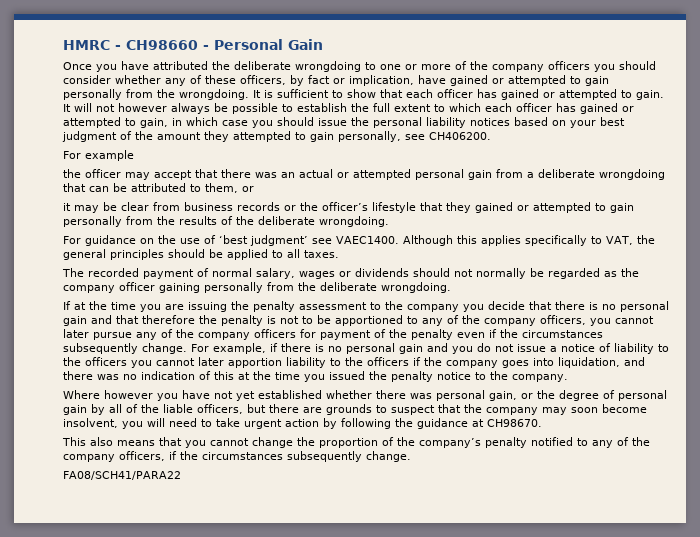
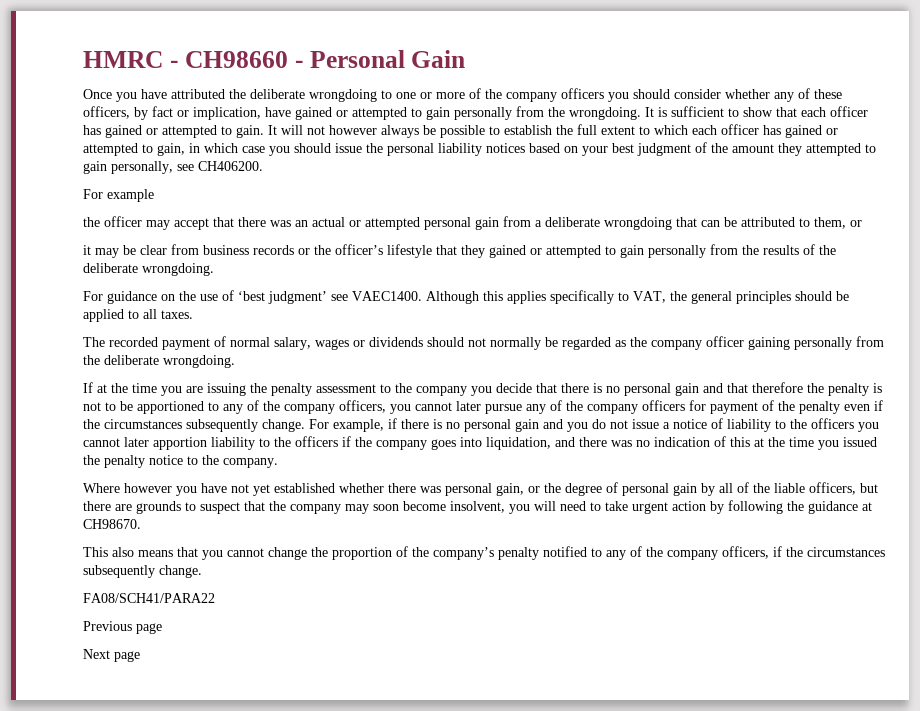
(181, 475) none -> [83,621,162,634] [83,649,140,662] // Previous page // Next page

